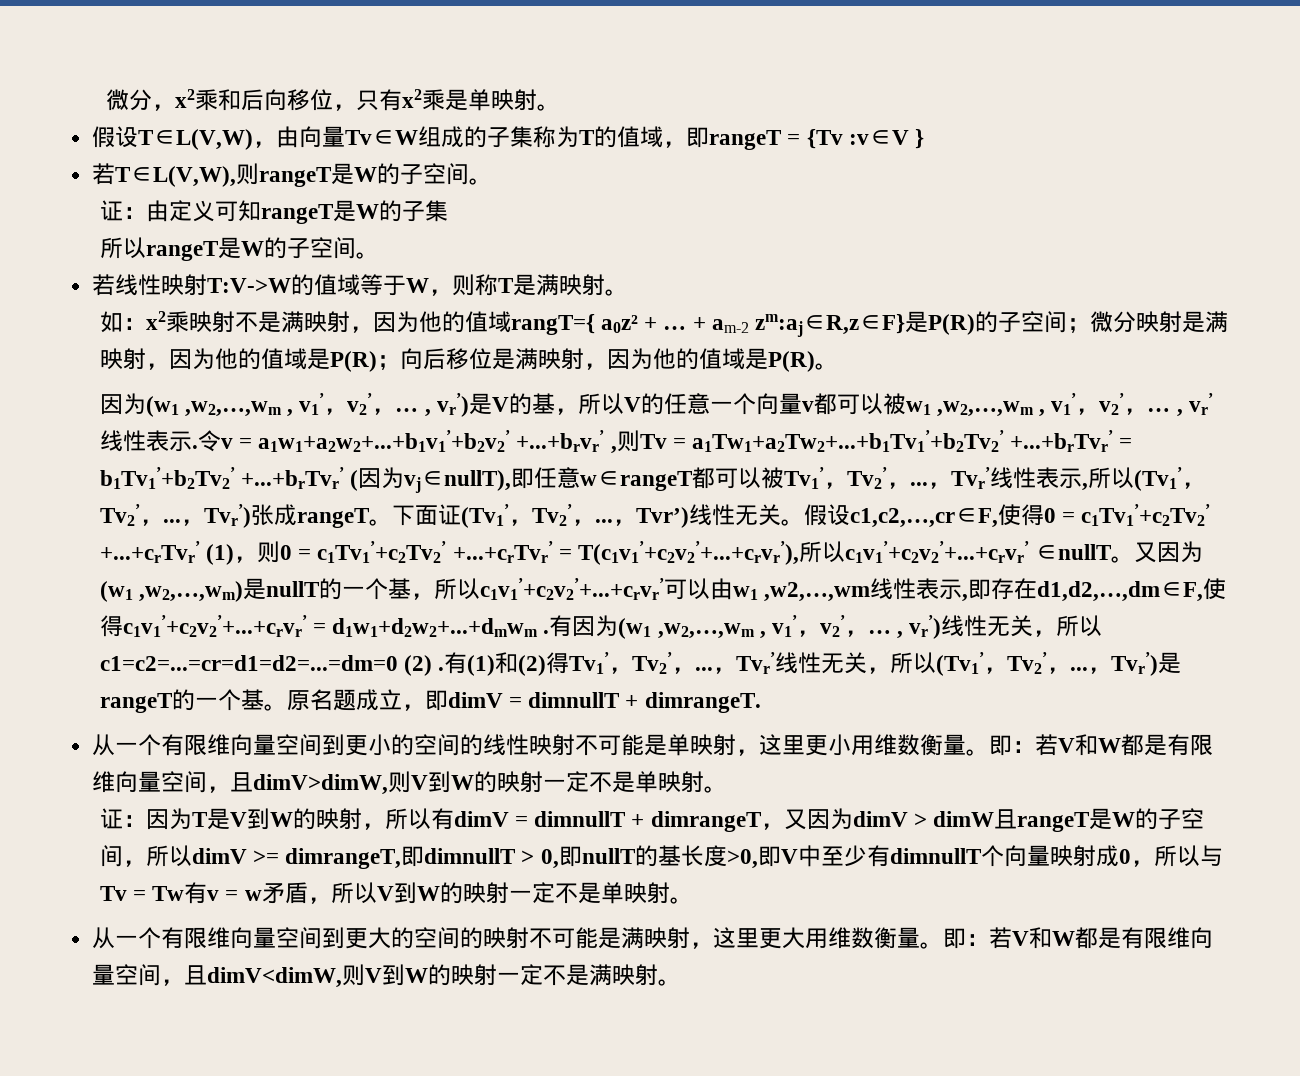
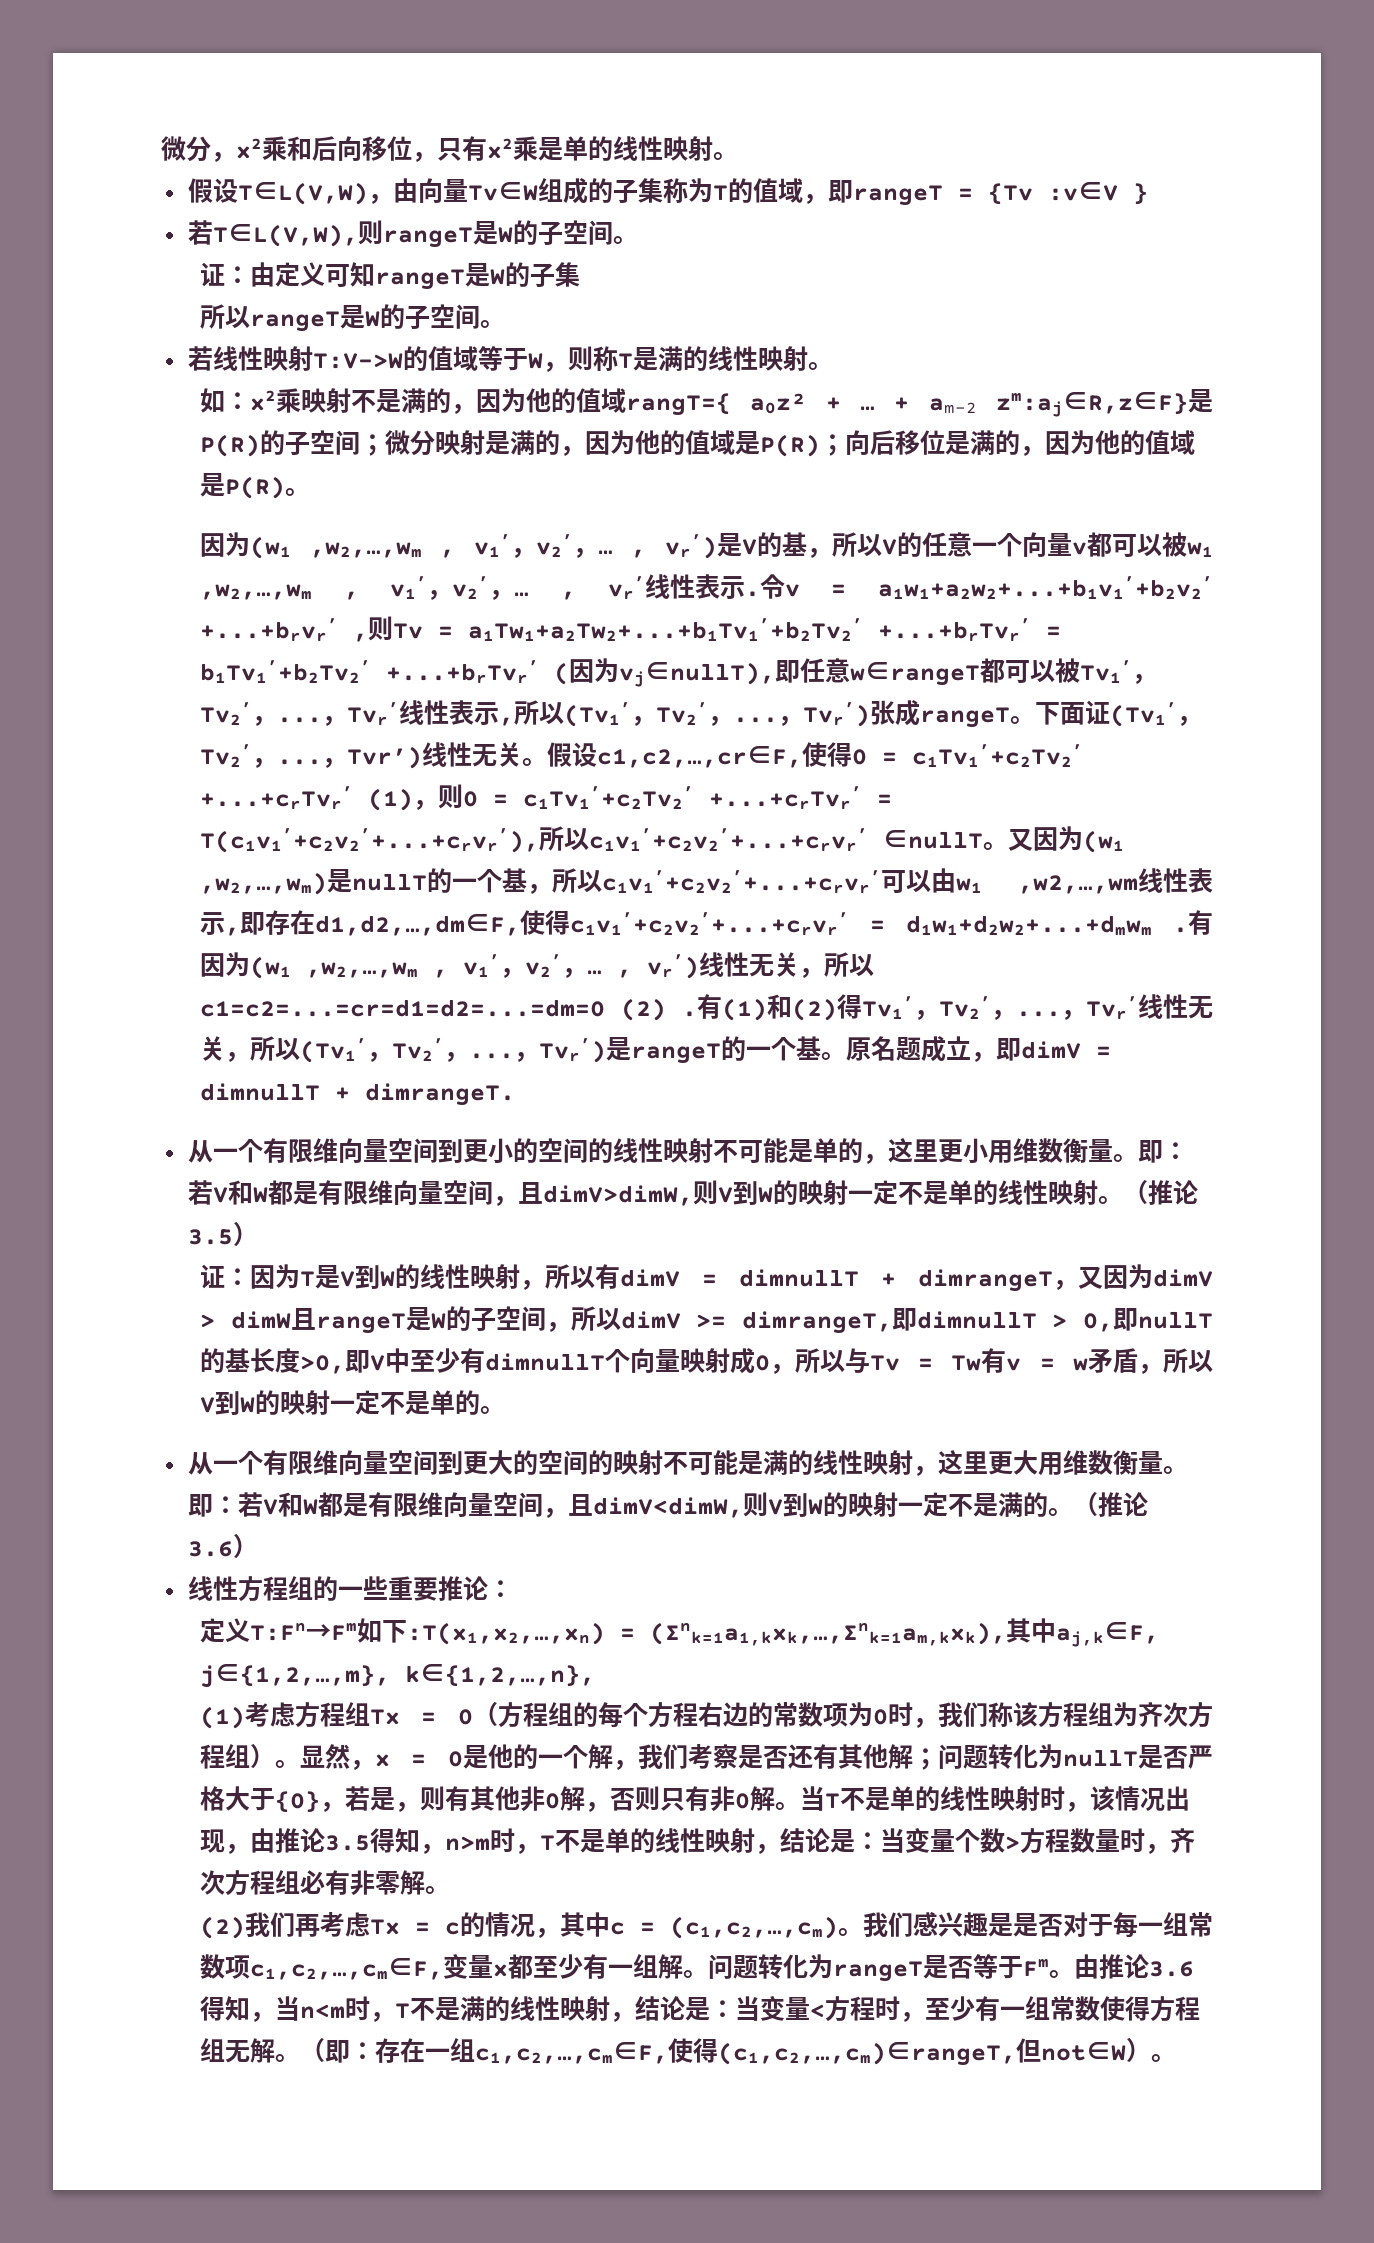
(491, 100) none -> [588,136,663,161] 的线性
(560, 285) none -> [683,346,759,371] 的线性
[303,311,350,333] 映射 -> [425,388,451,413] 的
[99,348,146,370] 映射 -> [534,430,560,455] 的
[537,348,584,370] 映射 -> [994,430,1020,455] 的
[690,734,737,756] 映射 -> [838,1138,864,1163] 的
[658,771,728,793] 映射。 -> [973,1180,1199,1205] [188,1222,259,1246] 的线性映射。（推论3.5）
(316, 819) none -> [419,1264,470,1289] 线性
[623,882,670,904] 映射 -> [454,1390,480,1415] 的
(645, 938) none -> [788,1450,864,1475] 的线性
[612,964,659,986] 映射 -> [1023,1492,1149,1517] [188,1534,259,1558] [188,1576,514,1602] [199,1618,1159,1651] [199,1664,595,1688] [199,1702,1213,1729] [199,1744,1213,1770] [199,1786,1190,1813] [199,1828,1195,1854] [199,1870,450,1896] [199,1912,1213,1939] [199,1954,1194,1982] [199,1996,1200,2022] [199,2038,1151,2066] 的。（推论3.6） // 线性方程组的一些重要推论： // 定义T:Fn→Fm如下:T(x1,x2,…,xn) = (∑nk=1a1,kxk,…,∑nk=1am,kxk),其中aj,k∈F, j∈{1,2,…,m}, k∈{1,2,…,n}, // (1)考虑方程组Tx = 0（方程组的每个方程右边的常数项为0时，我们称该方程组为齐次方程组）。显然，x = 0是他的一个解，我们考察是否还有其他解；问题转化为nullT是否严格大于{0}，若是，则有其他非0解，否则只有非0解。当T不是单的线性映射时，该情况出现，由推论3.5得知，n>m时，T不是单的线性映射，结论是：当变量个数>方程数量时，齐次方程组必有非零解。 // (2)我们再考虑Tx = c的情况，其中c = (c1,c2,…,cm)。我们感兴趣是是否对于每一组常数项c1,c2,…,cm∈F,变量x都至少有一组解。问题转化为rangeT是否等于Fm。由推论3.6得知，当n<m时，T不是满的线性映射，结论是：当变量<方程时，至少有一组常数使得方程组无解。（即：存在一组c1,c2,…,cm∈F,使得(c1,c2,…,cm)∈rangeT,但not∈W）

